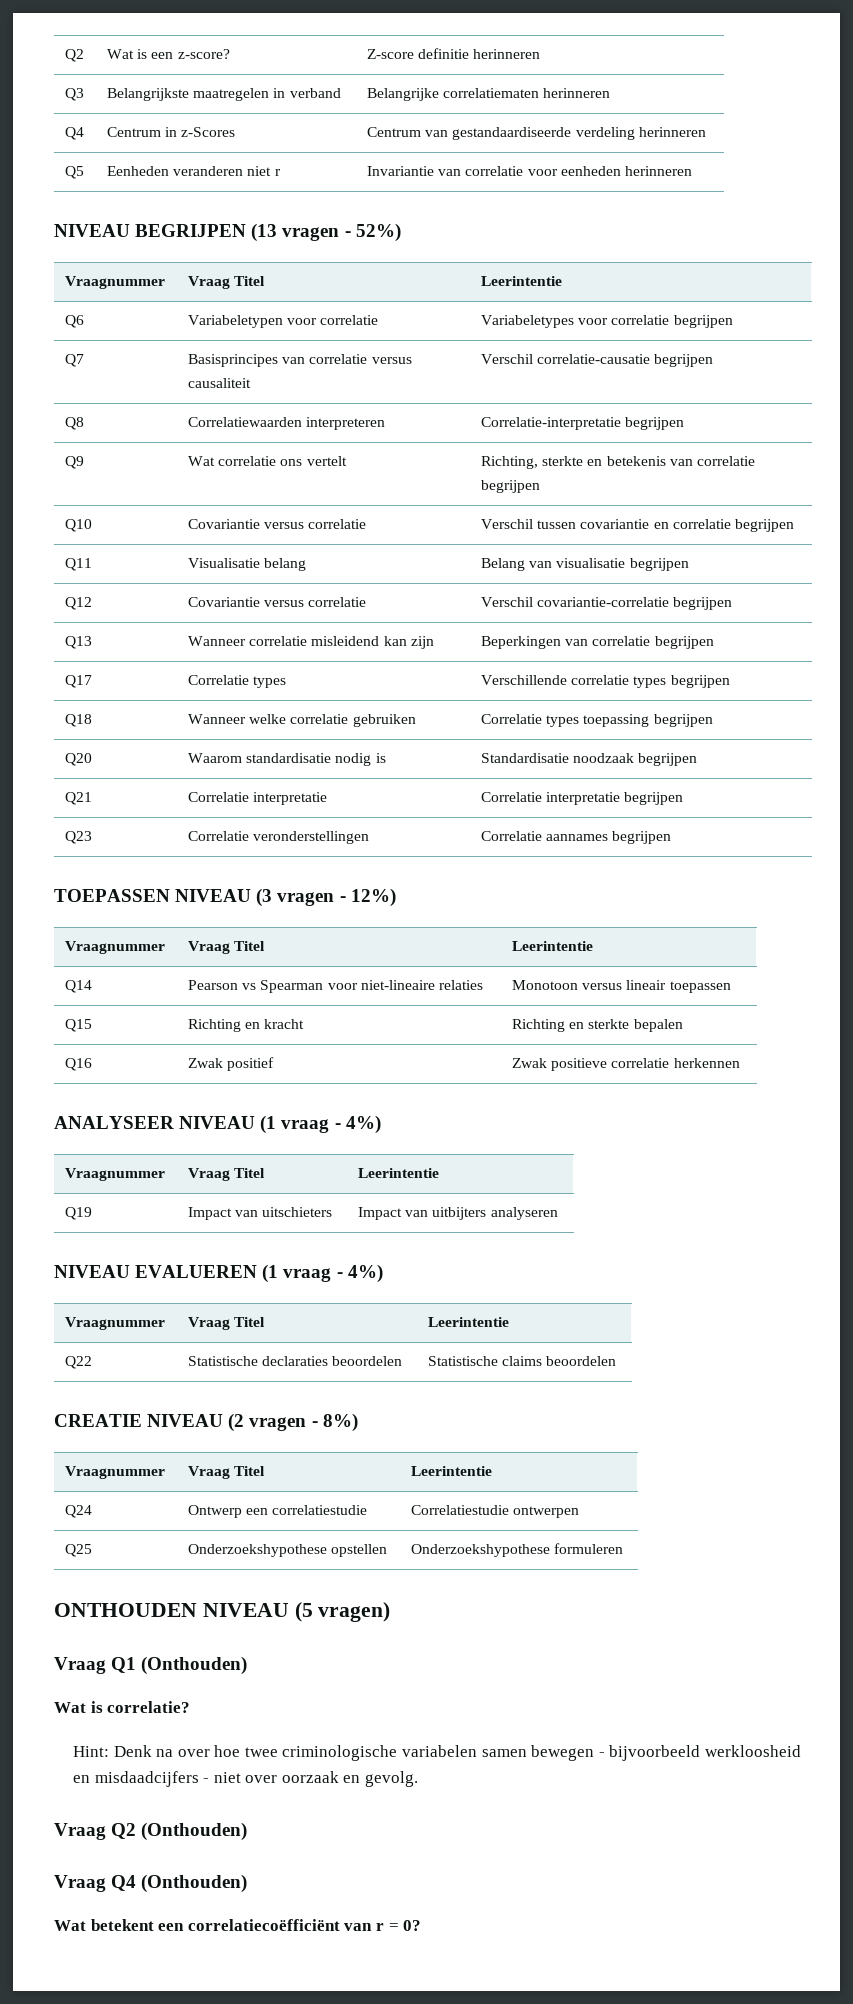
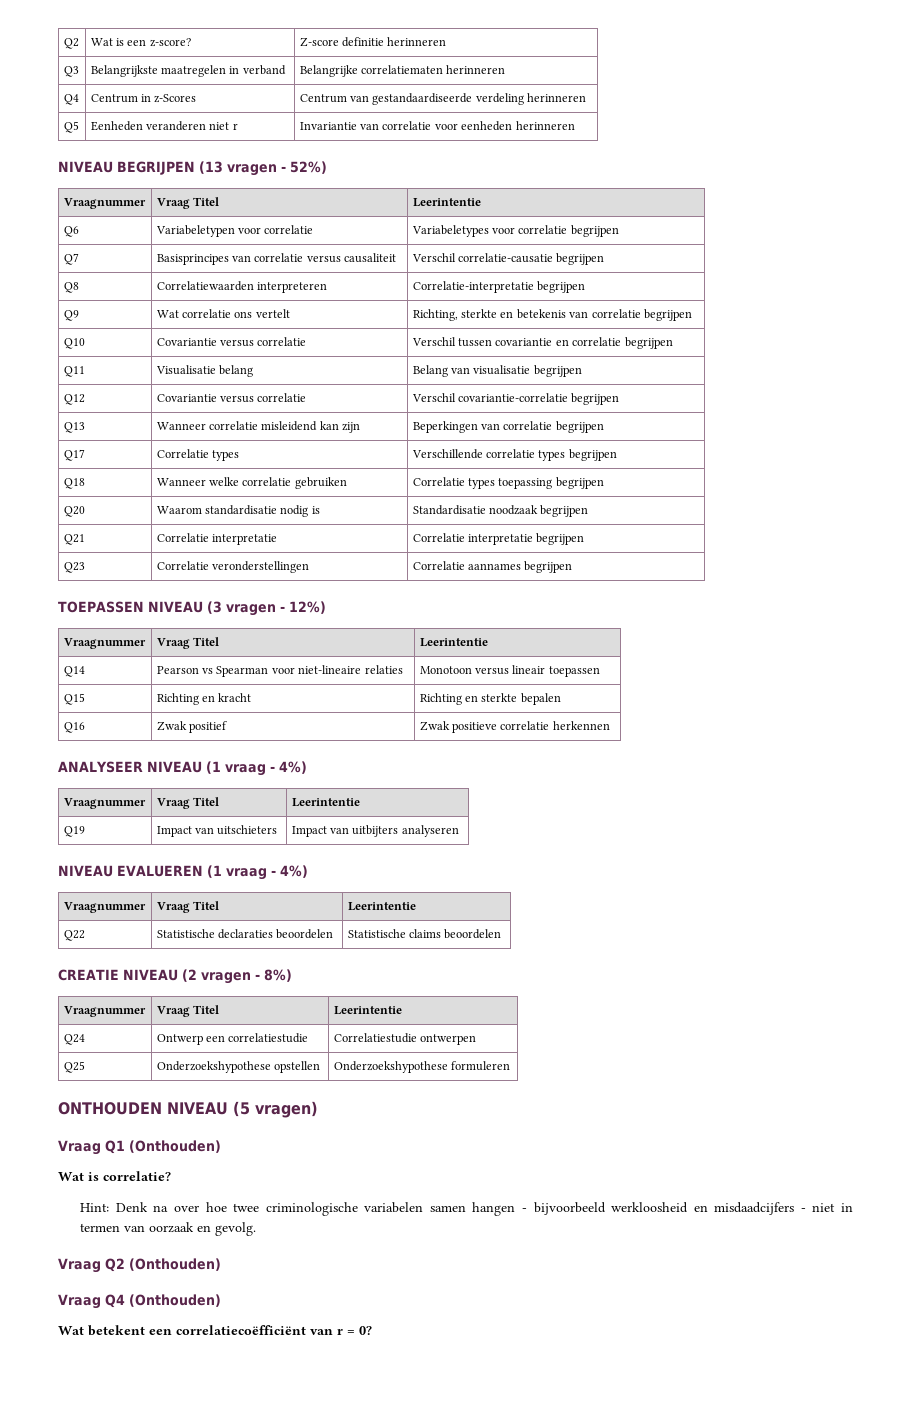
[531,1745,595,1761] bewegen -> [472,1202,516,1216] hangen
[245,1775,278,1783] over -> [841,1203,854,1212] [80,1223,146,1232] in termen van

